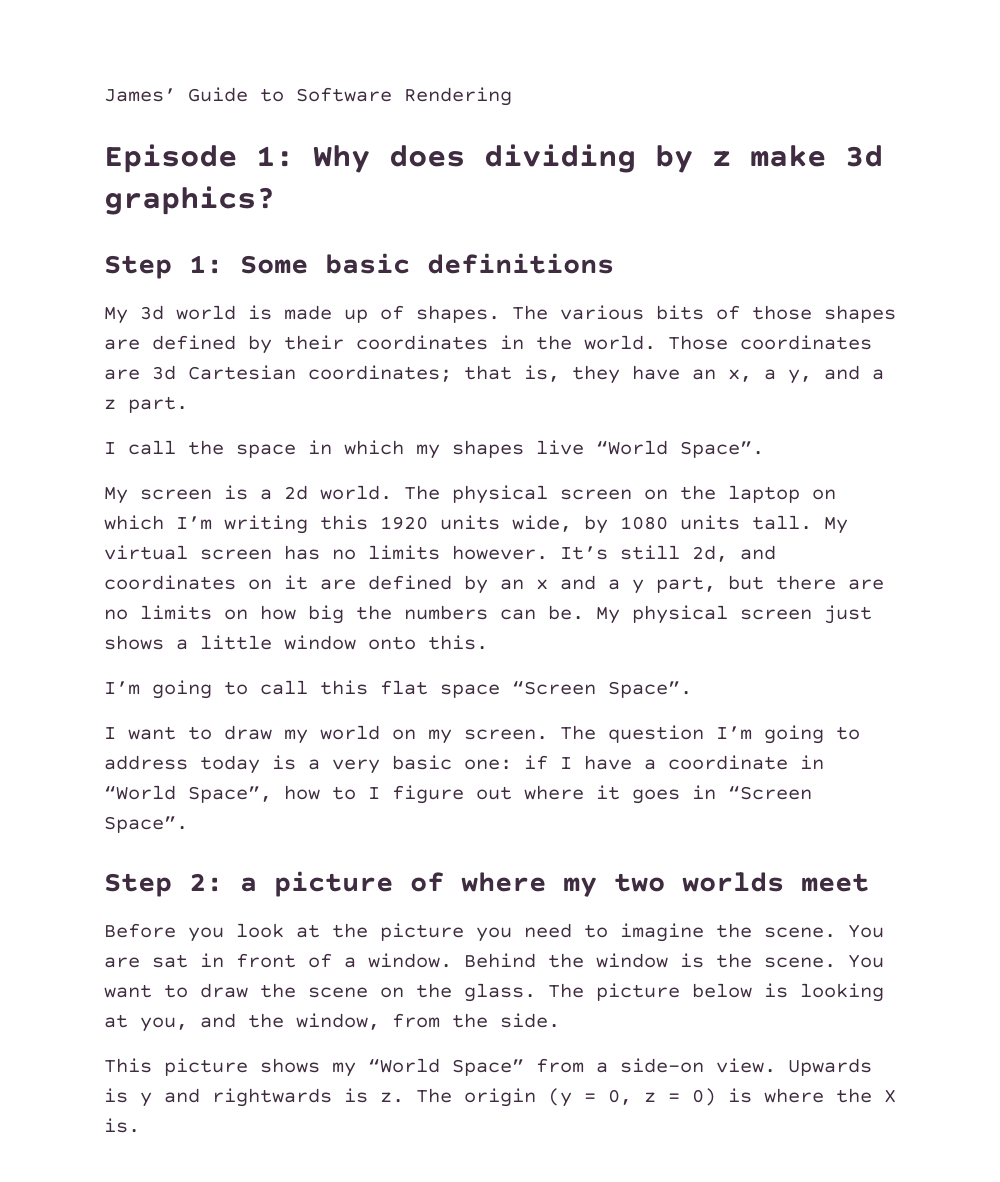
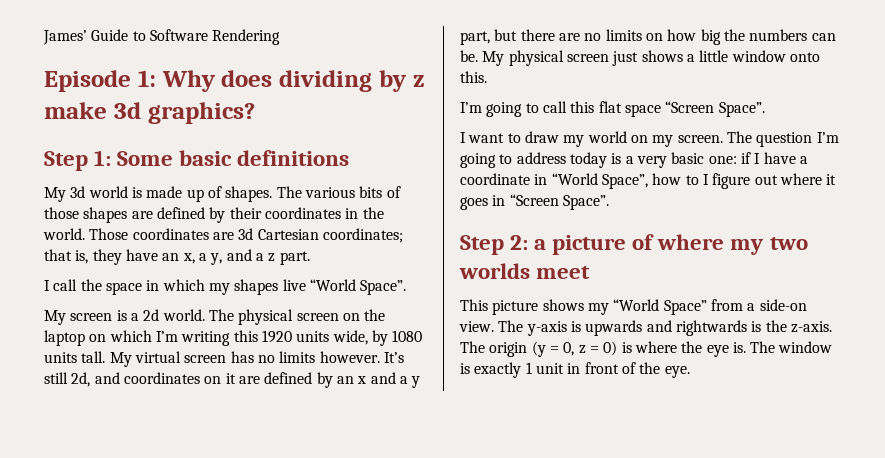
[104,923,884,942] [104,953,884,968] [104,983,884,1002] [104,1013,560,1032] // Before you look at the picture you need to imagine the scene. You are sat in front of a window. Behind the window is the scene. You want to draw the scene on the glass. The picture below is looking at you, and the window, from the side. -> (591, 272) none
[788,1058,872,1076] [104,1088,152,1107] Upwards is y -> [498,320,643,336] The y-axis is upwards
[380,1092,404,1103] z. -> [765,320,832,333] the z-axis.
[884,1089,896,1103] [104,1118,140,1133] X is. -> [706,341,833,357] [460,362,690,378] eye is. The window is exactly 1 unit in front of the eye.

